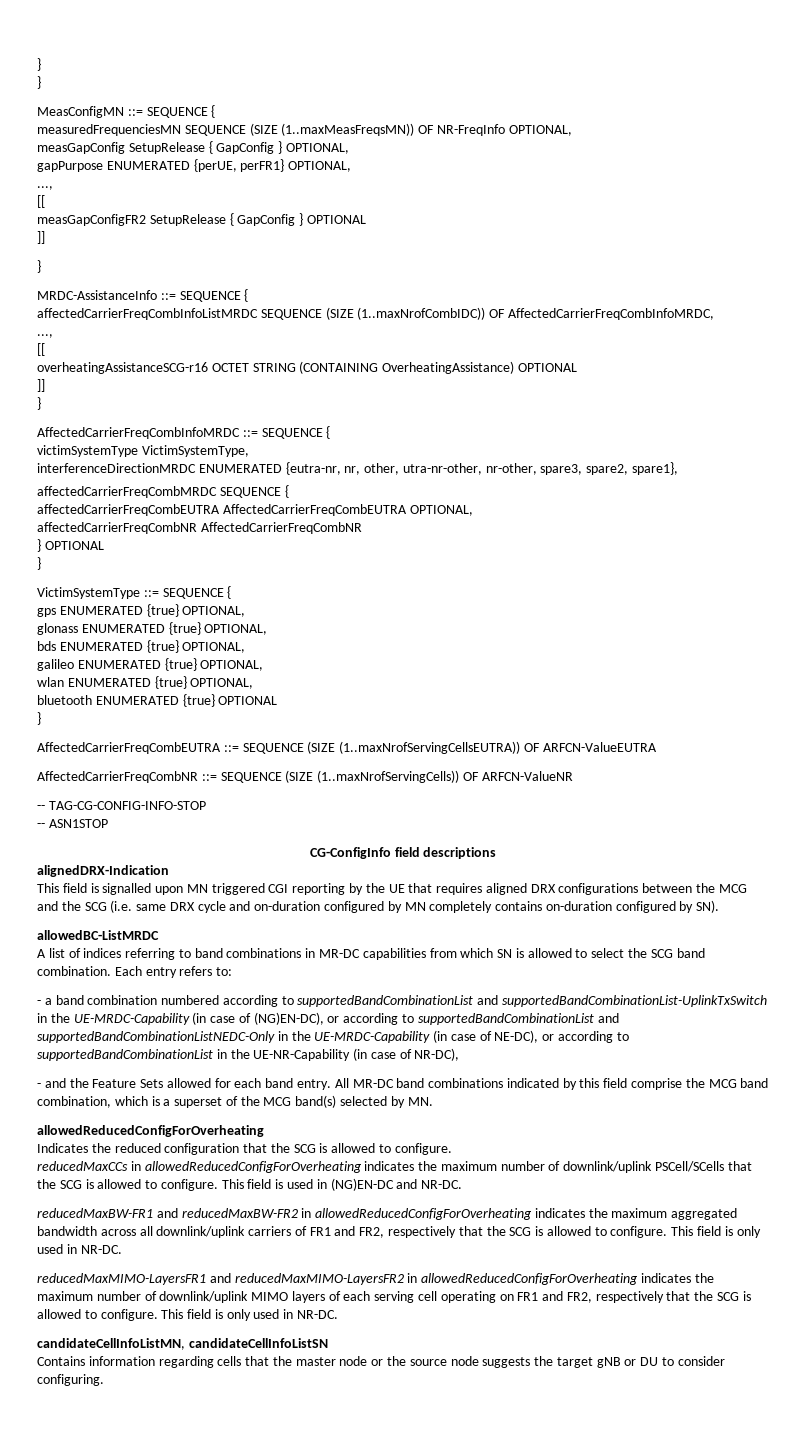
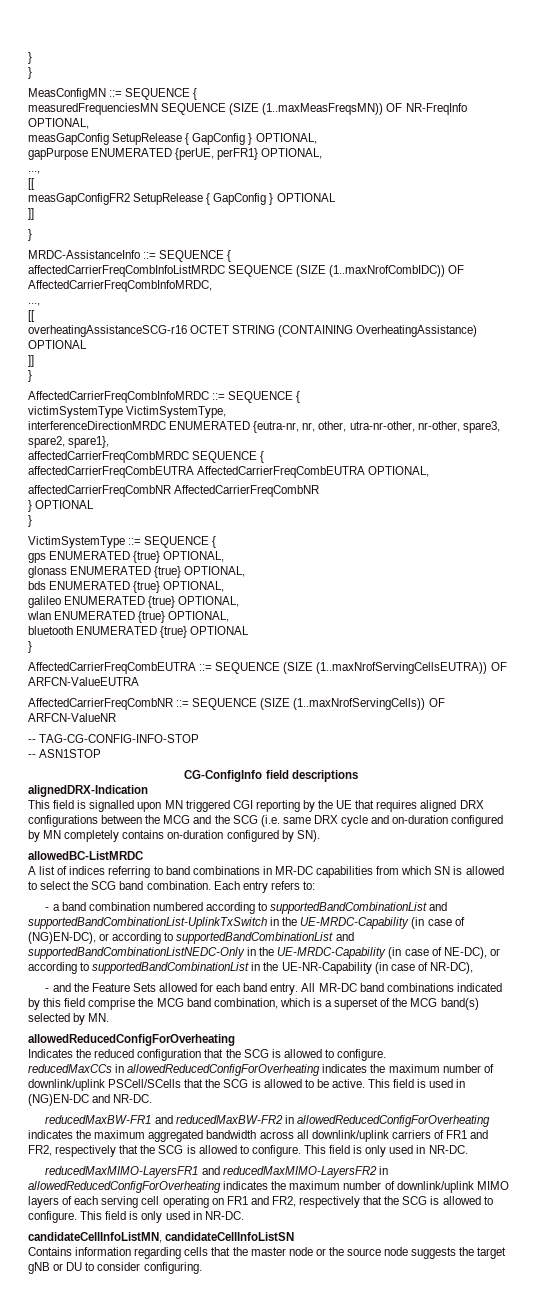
[160,1179,218,1191] configure. -> [316,1079,365,1088] be active.

